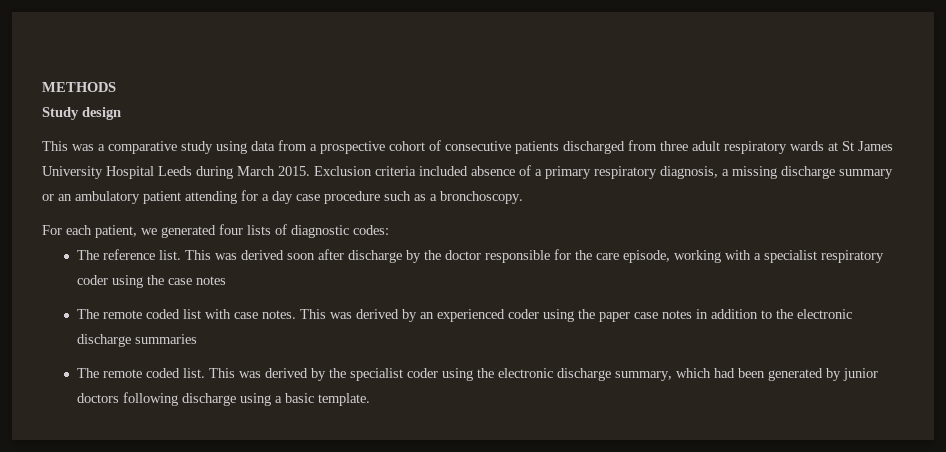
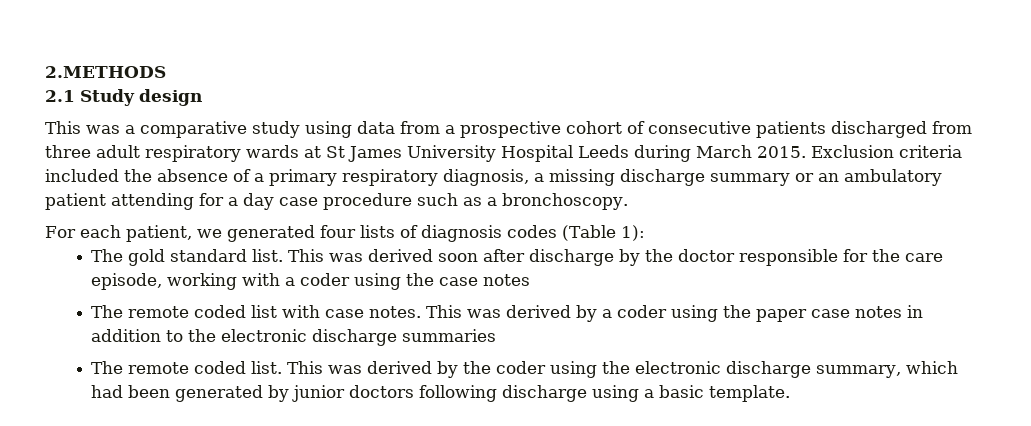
[42,82,116,92] METHODS // -> [45,66,166,78] [45,90,75,102] 2.METHODS // 2.1
(468, 171) none -> [124,169,152,182] the
[291,225,389,238] [77,249,156,260] diagnostic codes: // The reference -> [420,225,645,242] [91,249,248,266] diagnosis codes (Table 1): // The gold standard
[764,250,885,263] specialist respiratory -> (296, 281) none
[420,309,506,322] an experienced -> [602,309,613,318] a
[350,368,404,381] specialist -> (492, 367) none

